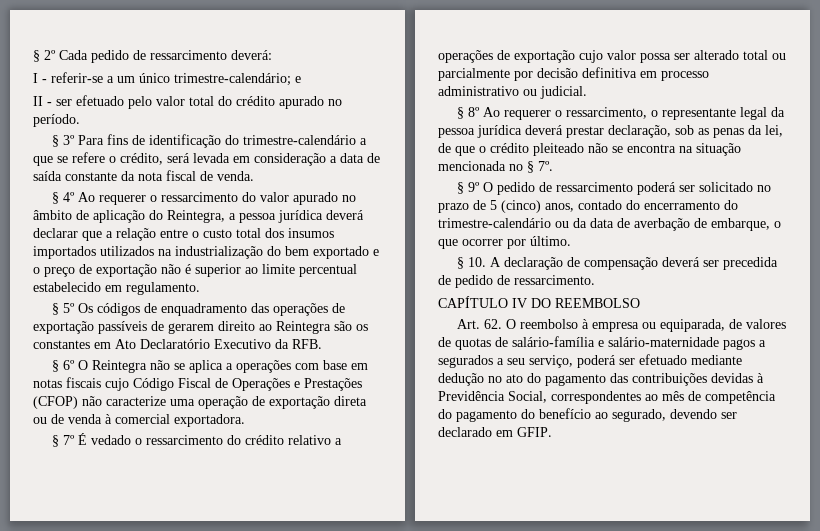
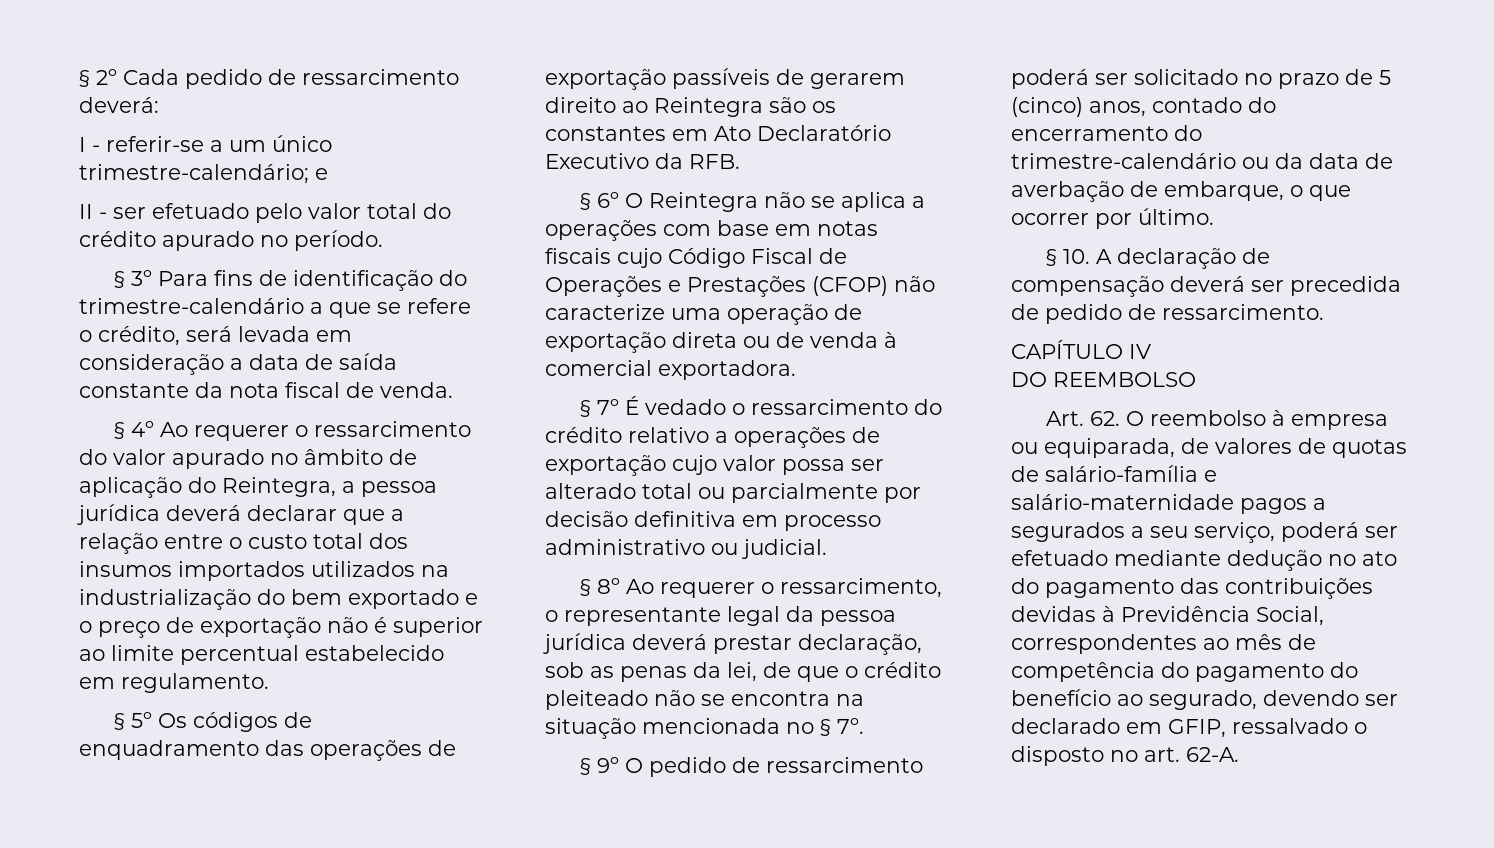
(527, 303) none -> (1151, 351) //
[517,427,552,437] GFIP. -> [1168,718,1367,738] [1011,746,1239,766] GFIP, ressalvado o disposto no art. 62-A.

